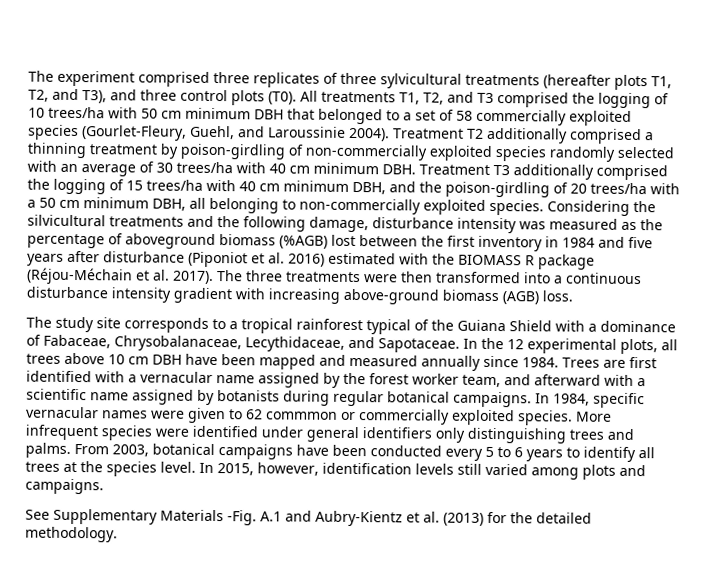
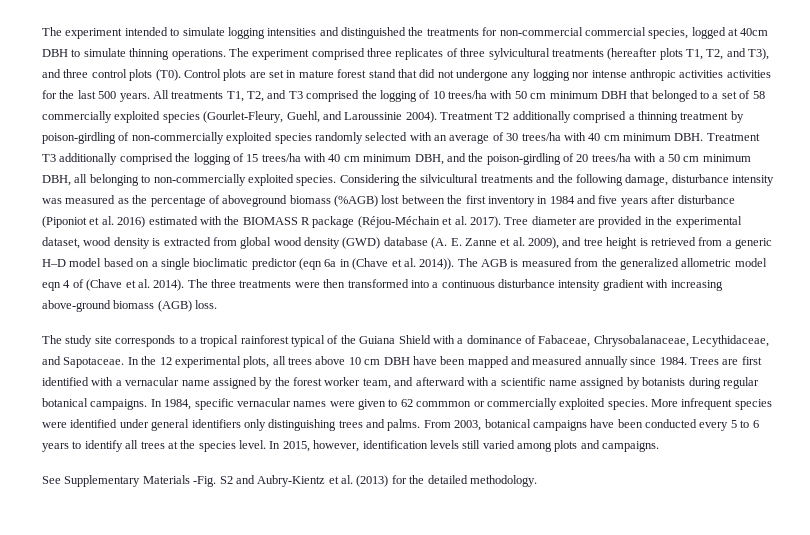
[28,70,135,87] The experiment -> [42,27,769,39] [42,48,310,60] The experiment intended to simulate logging intensities and distinguished the treatments for non-commercial commercial species, logged at 40cm DBH to simulate thinning operations. The experiment
(297, 98) none -> [183,69,771,81] [42,90,150,102] Control plots are set in mature forest stand that did not undergone any logging nor intense anthropic activities activities for the last 500 years.
(214, 277) none -> [504,216,742,228] [42,237,772,249] [42,258,767,270] [42,279,185,291] Tree diameter are provided in the experimental dataset, wood density is extracted from global wood density (GWD) database (A. E. Zanne et al. 2009), and tree height is retrieved from a generic H–D model based on a single bioclimatic predictor (eqn 6a in (Chave et al. 2014)). The AGB is measured from the generalized allometric model eqn 4 of (Chave et al. 2014).
[260,511,282,522] A.1 -> [219,476,233,484] S2

